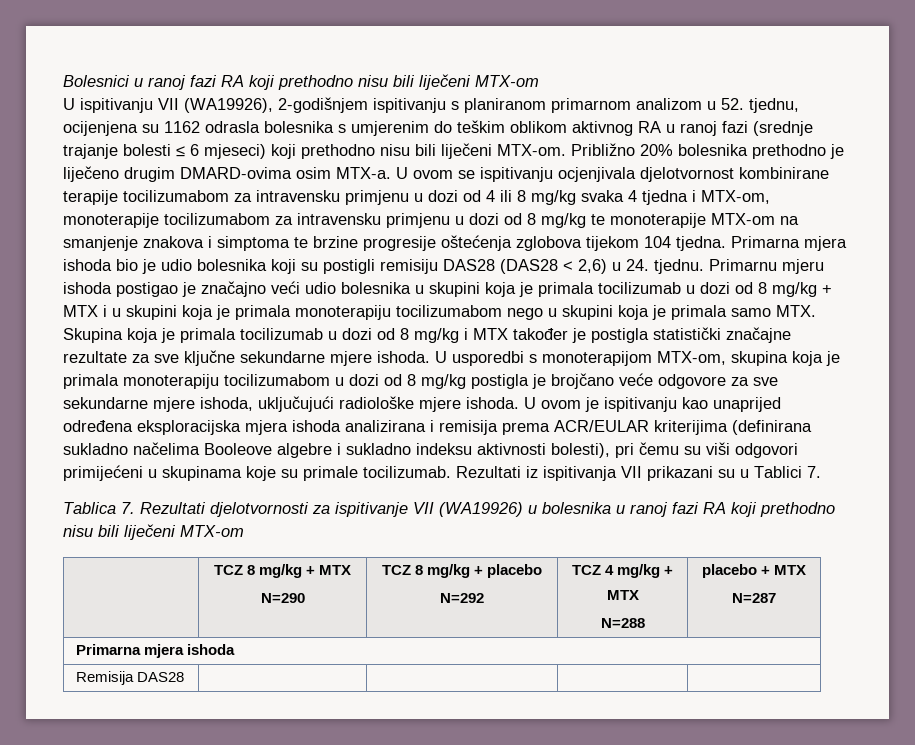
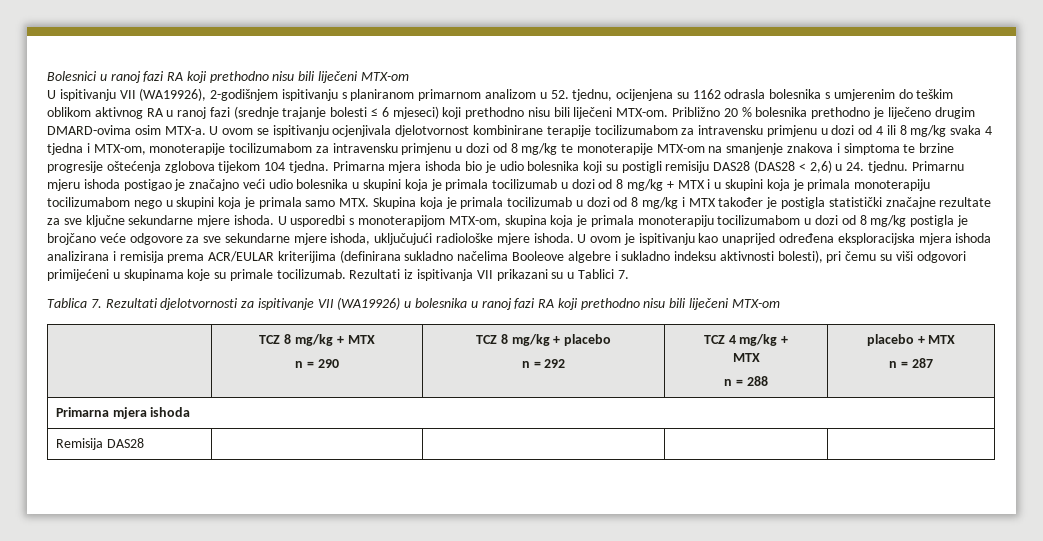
[640,144,673,156] 20% -> [723,107,752,117] 20 %
[260,593,305,603] N=290 -> [295,359,339,368] n = 290
[440,593,484,603] N=292 -> [521,359,566,368] n = 292
[600,618,645,628] N=288 -> [724,376,768,386] n = 288
[731,593,776,603] N=287 -> [889,358,933,368] n = 287

